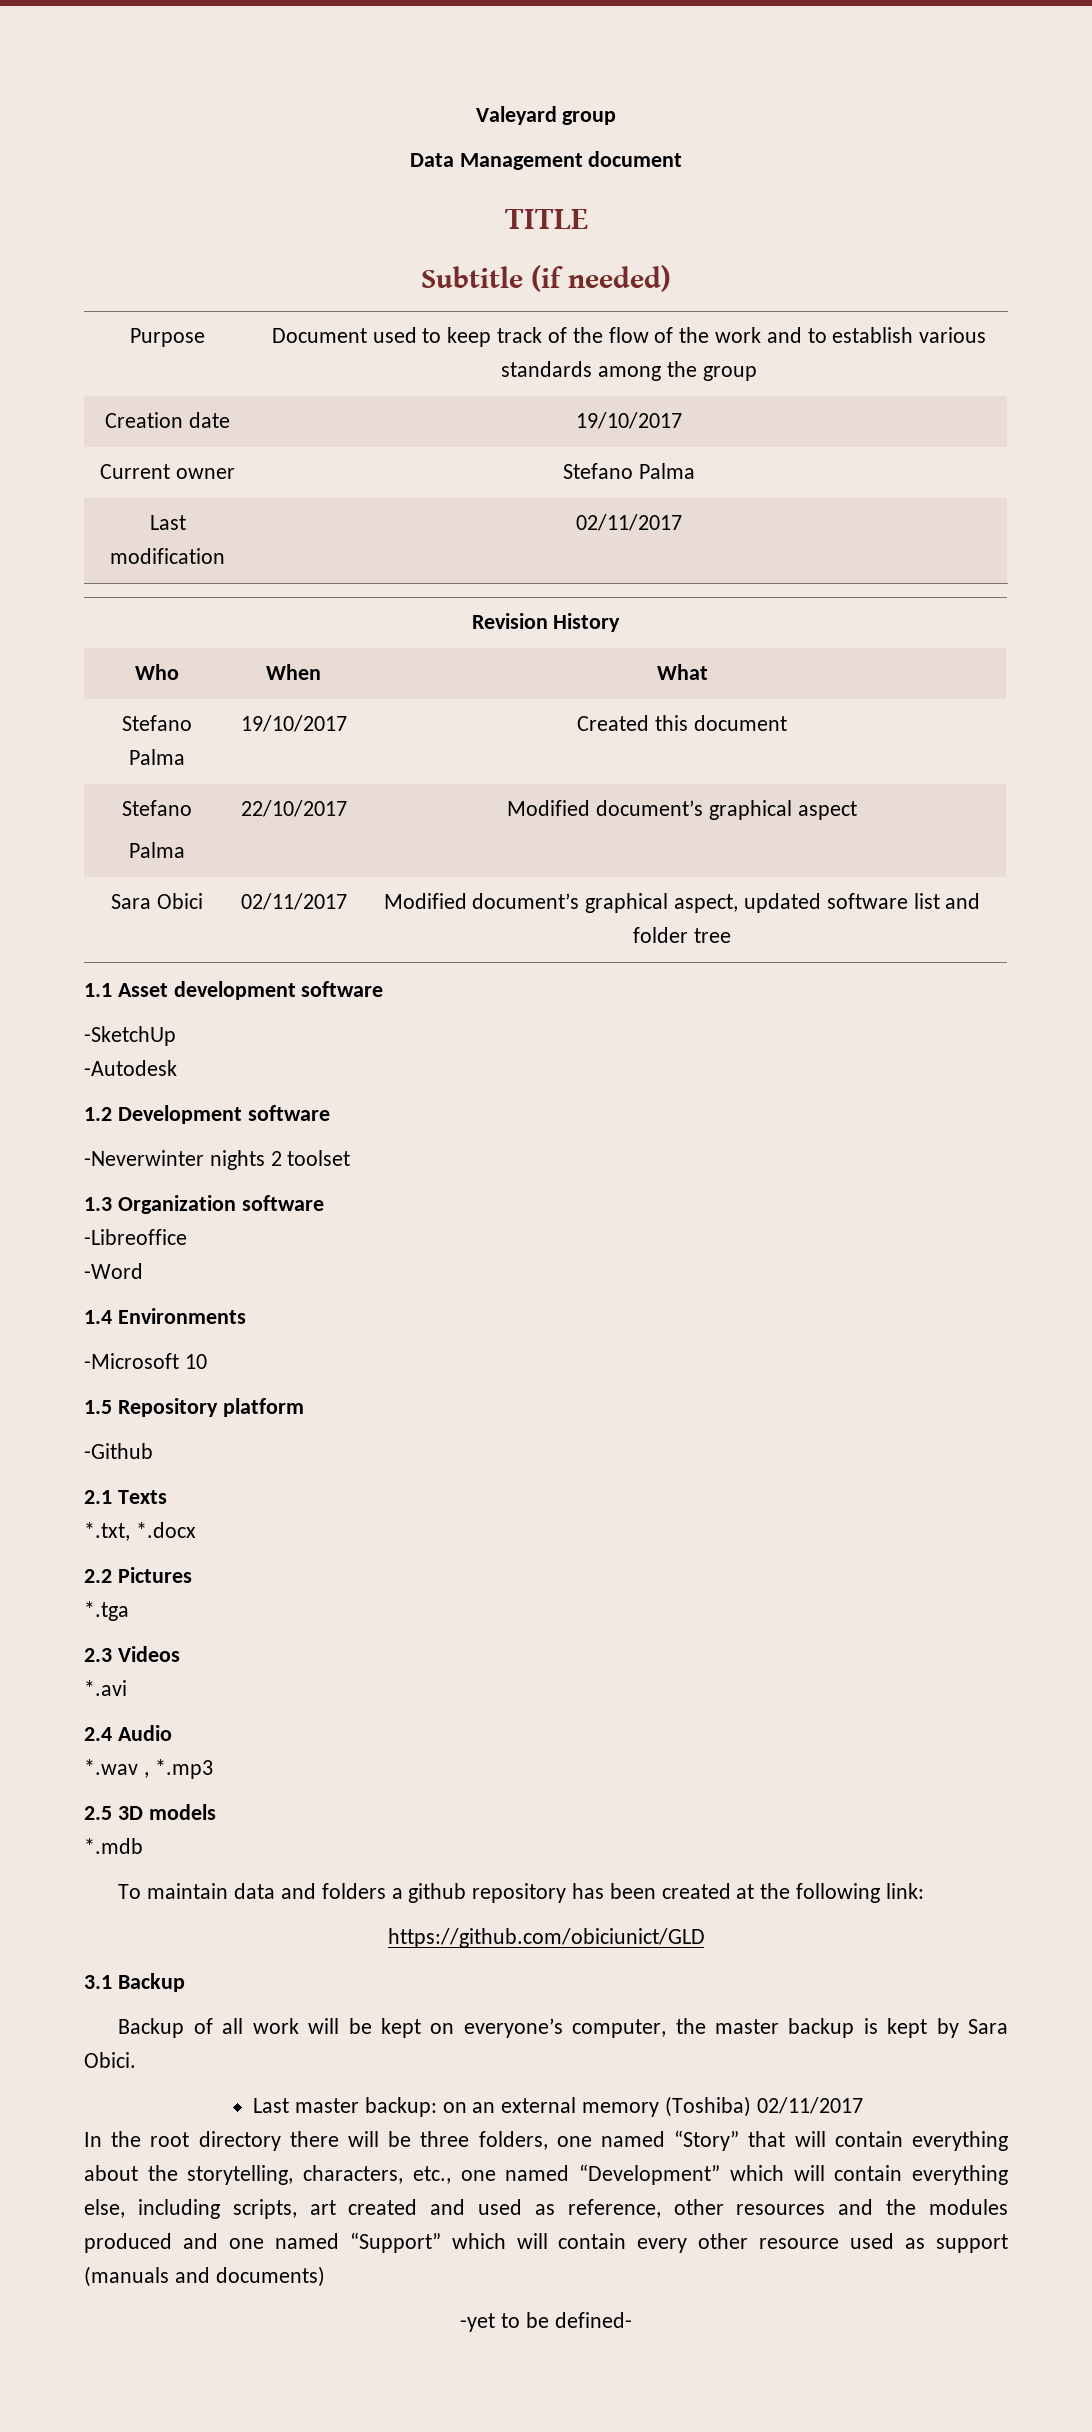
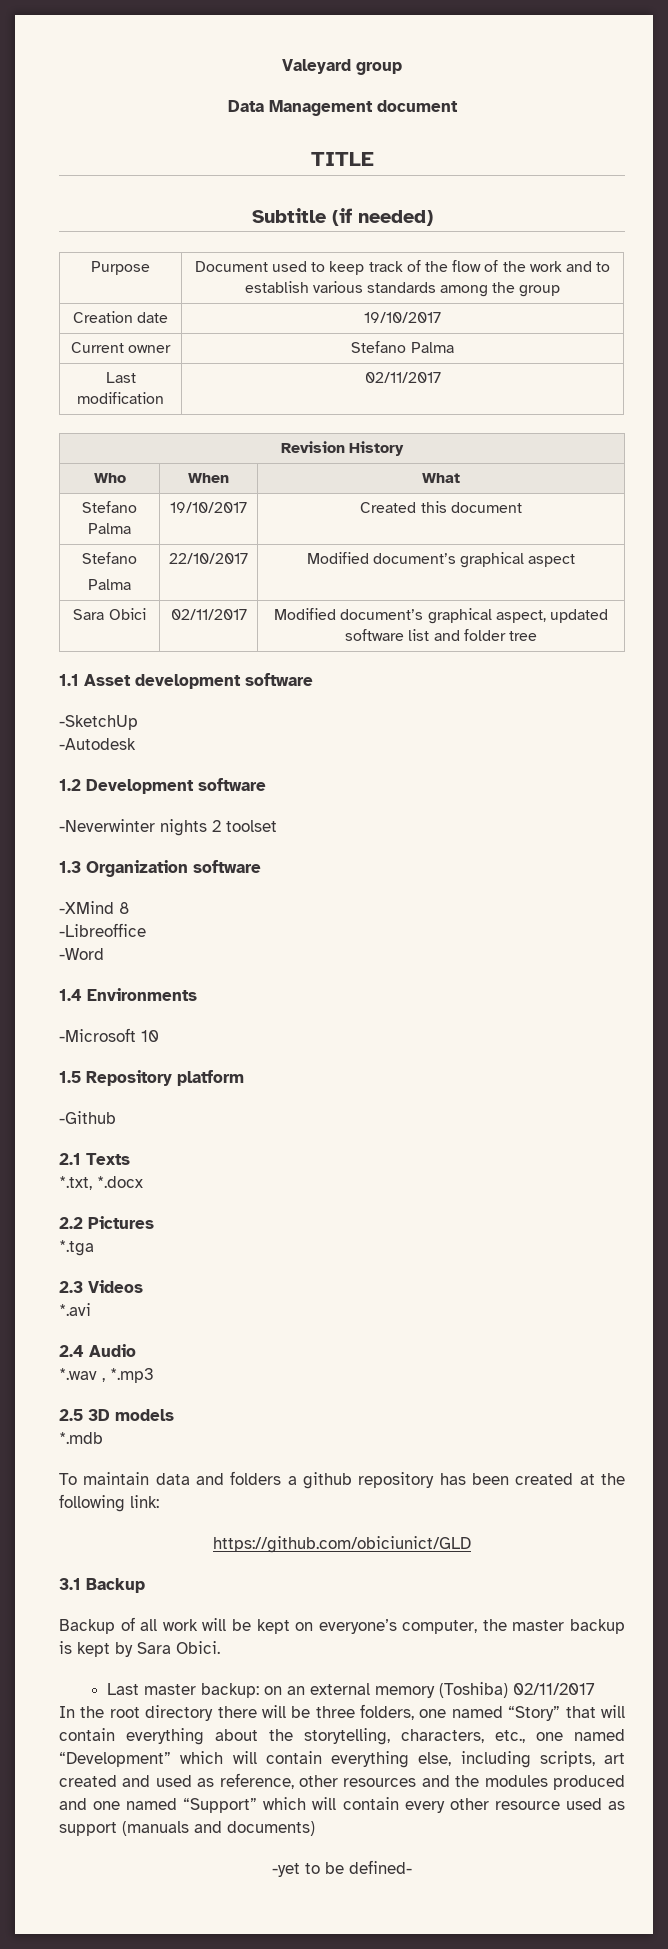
(324, 1203) none -> [59,901,129,914] // -XMind 8

